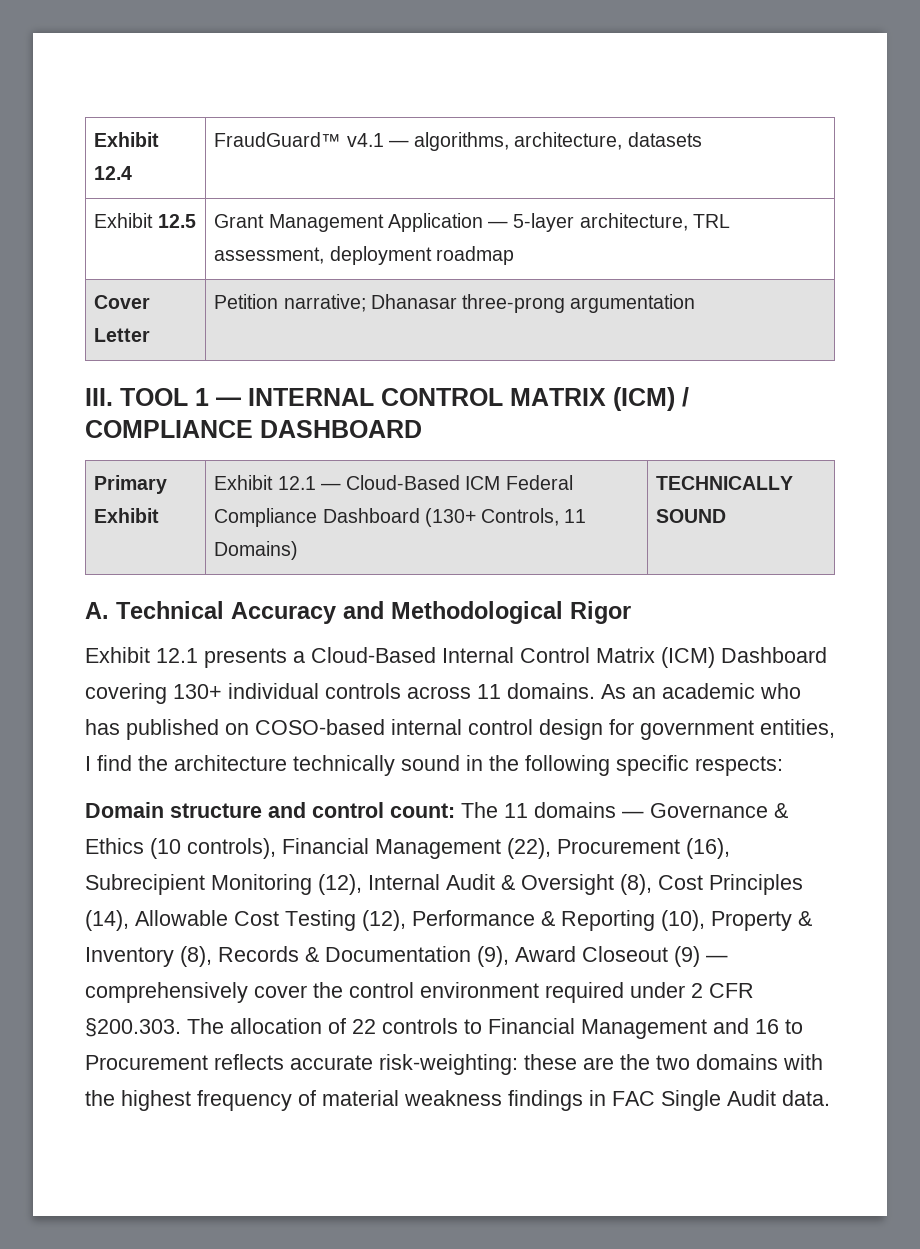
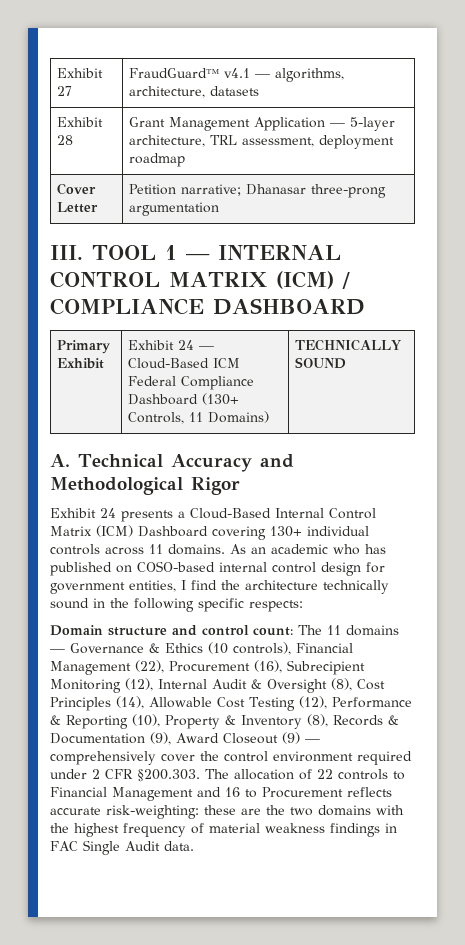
[94,132,160,147] [94,166,133,180] Exhibit 12.4 -> [56,68,103,78] [56,86,72,96] Exhibit 27
[157,214,196,228] 12.5 -> [56,135,73,145] 28
[277,476,316,490] 12.1 -> [177,340,194,350] 24
[156,648,198,663] 12.1 -> [100,508,116,518] 24

